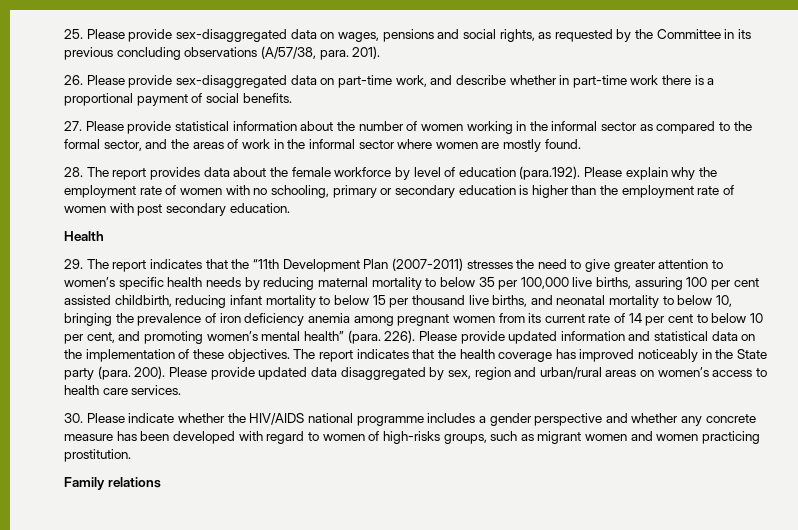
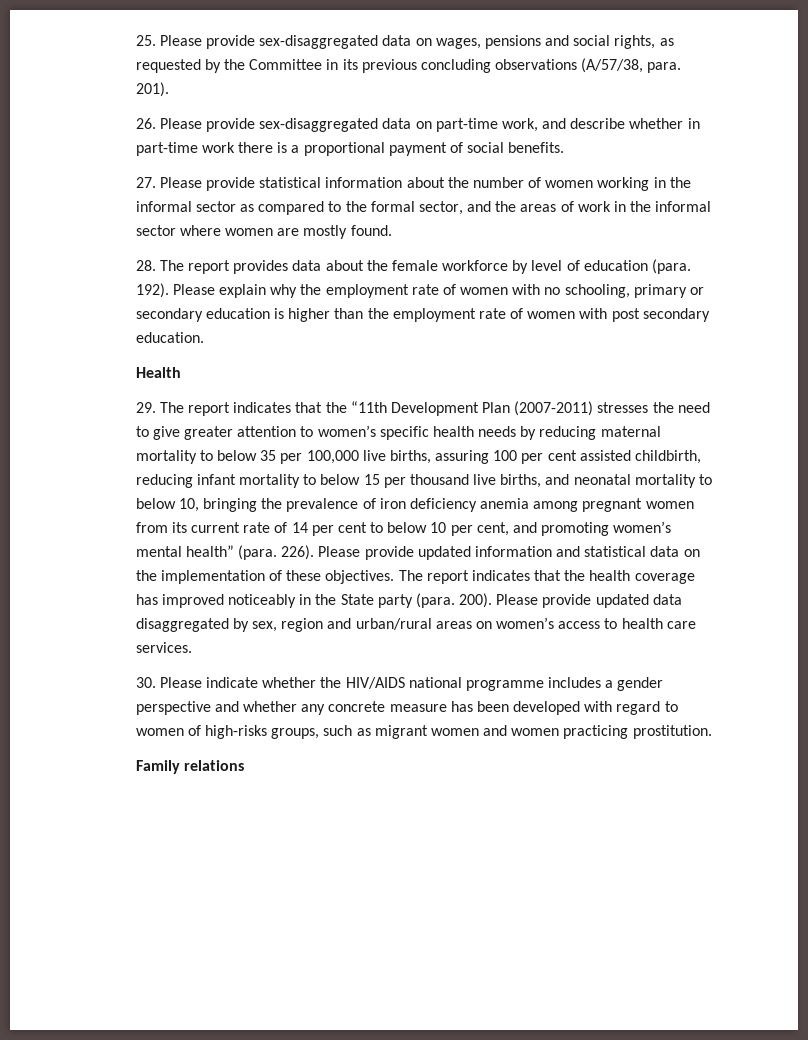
[519,166,581,180] (para.192). -> [652,259,692,274] [135,283,169,298] (para. 192).

